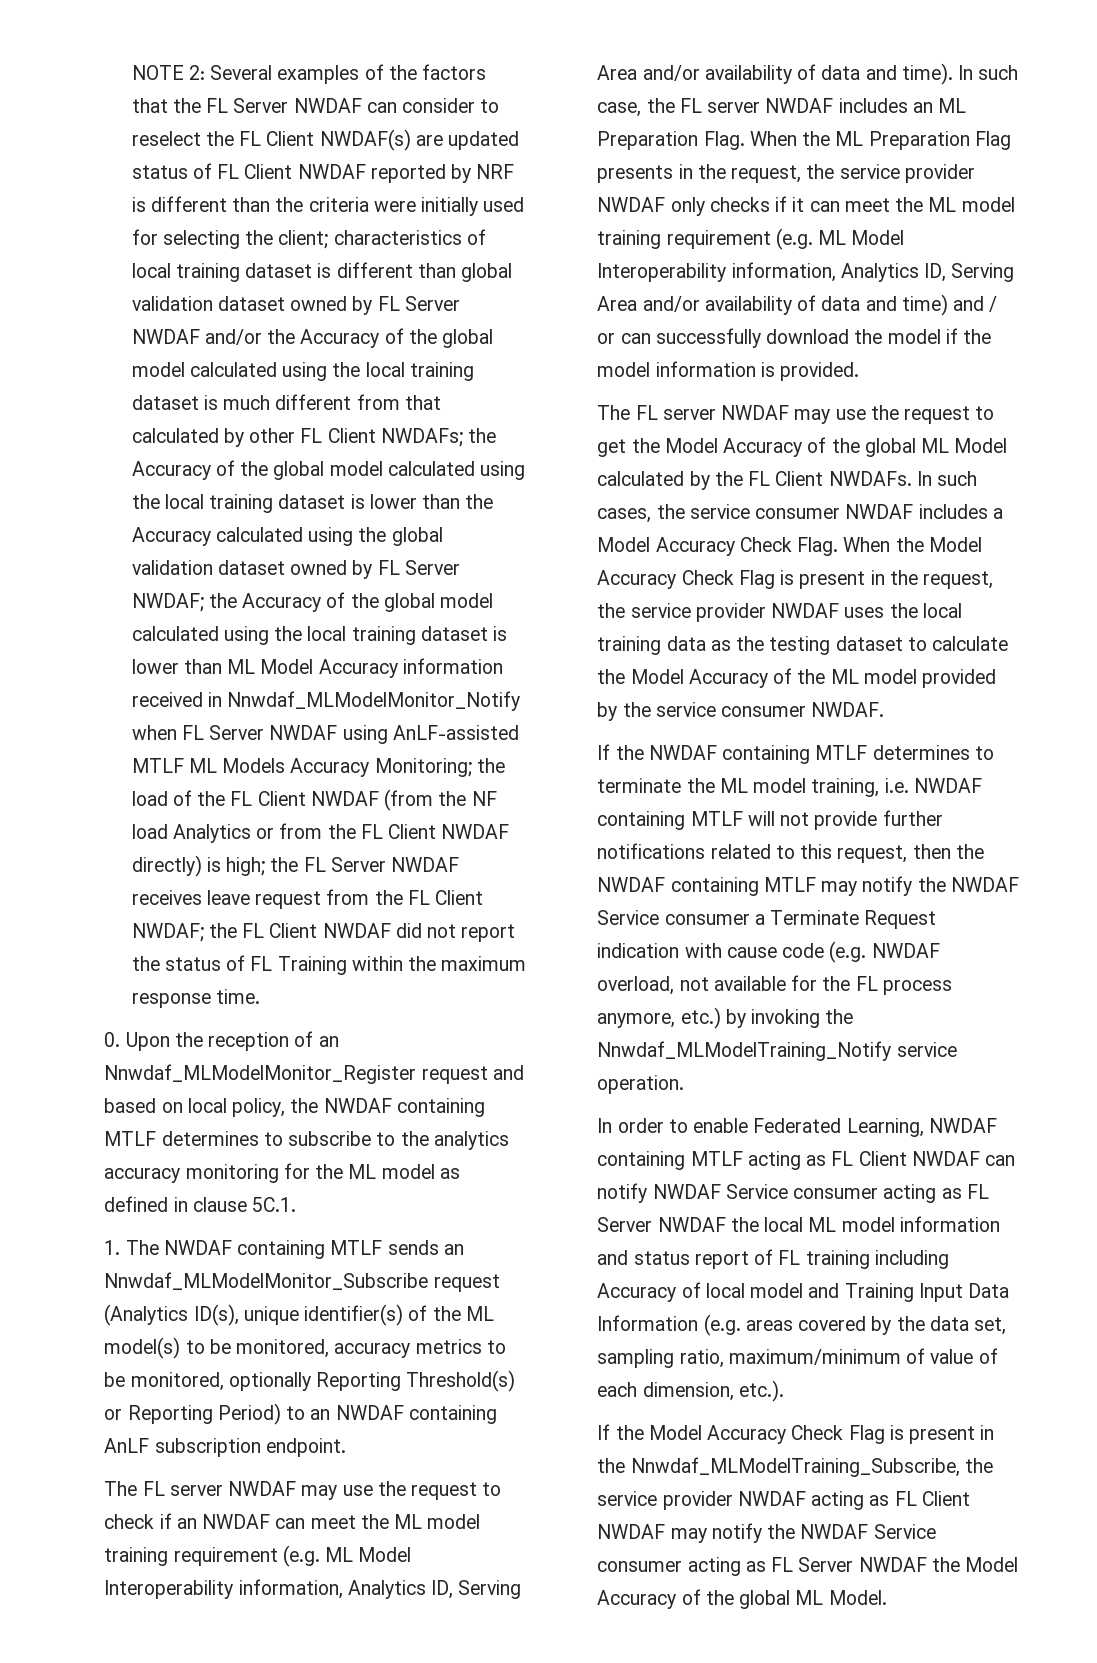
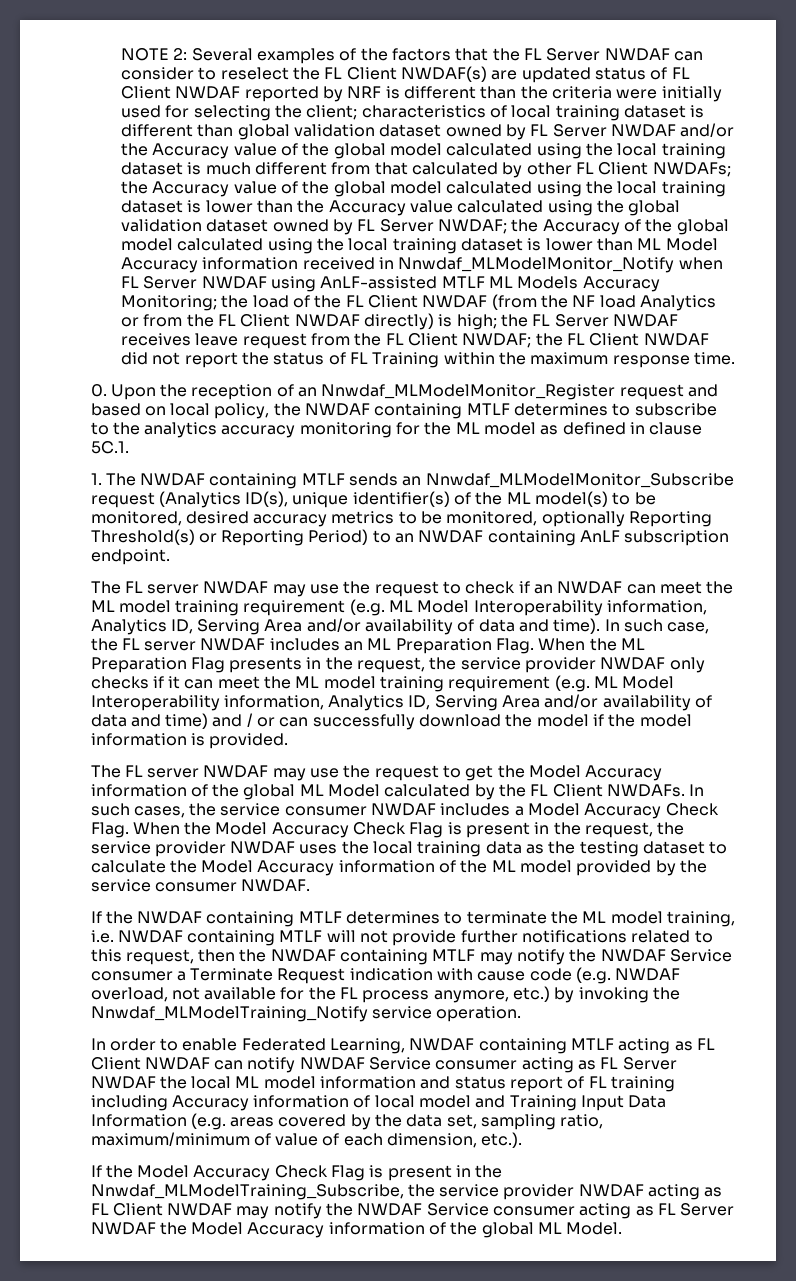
(380, 338) none -> [233,143,277,156] value
(211, 470) none -> [233,181,277,194] value
(211, 536) none -> [409,200,453,213] value
(330, 1348) none -> [185,511,249,524] desired
(803, 447) none -> [90,784,187,797] information
(768, 678) none -> [338,860,435,873] information
(677, 1292) none -> [253,1095,350,1108] information
(677, 1599) none -> [328,1222,425,1235] information

